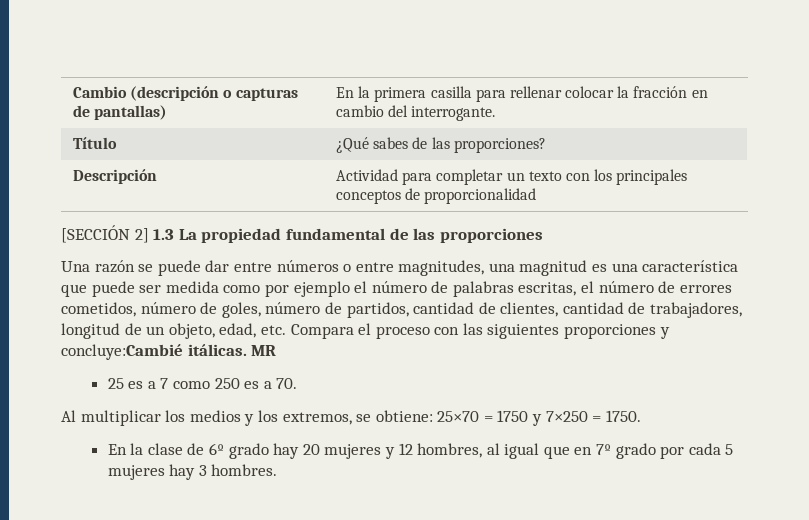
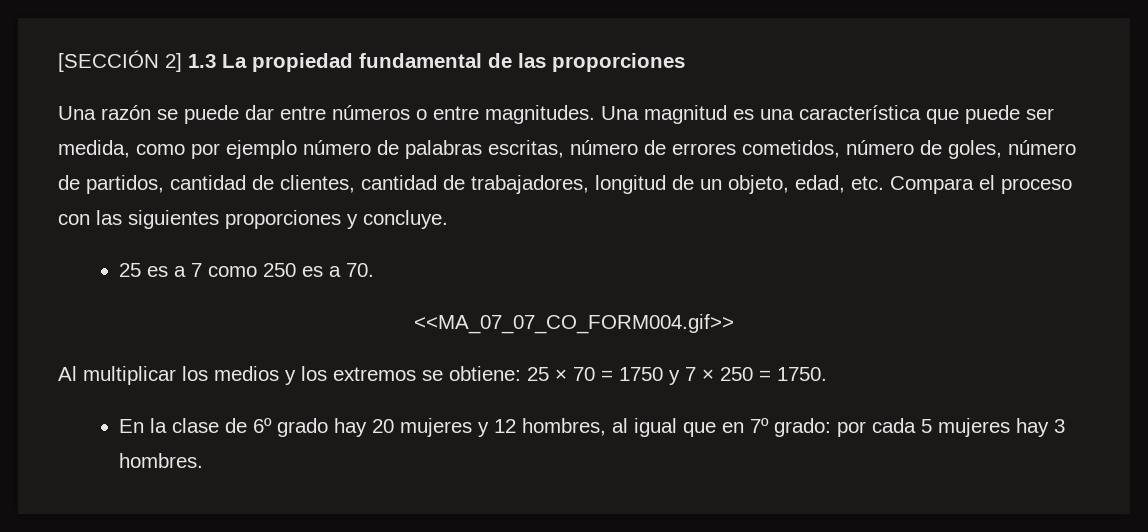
[72,86,298,101] [72,105,168,120] [335,86,708,102] [335,105,496,121] [72,137,117,149] [335,137,546,153] [72,169,157,184] [335,169,688,185] [335,188,537,204] Cambio (descripción o capturas de pantallas) | En la primera casilla para rellenar colocar la fracción en cambio del interrogante. // Título | ¿Qué sabes de las proporciones? // Descripción | Actividad para completar un texto con los principales conceptos de proporcionalidad // -> (58, 61) none
[398,260,515,276] magnitudes, una -> [485,105,639,124] magnitudes. Una
[165,281,219,293] medida -> [58,140,130,158] medida,
[354,281,368,293] el -> (297, 149) none
[581,281,595,293] el -> (564, 149) none
[61,344,277,360] concluye:Cambié itálicas. MR -> [363,210,448,229] concluye.
(298, 383) none -> [414,314,734,334] // <<MA_07_07_CO_FORM004.gif>>
[282,412,352,425] extremos, -> [333,367,416,381] extremos
[437,410,588,426] 25×70 = 1750 y 7×250 -> [527,367,753,385] 25 × 70 = 1750 y 7 × 250
[615,443,656,459] grado -> [773,418,831,437] grado:

